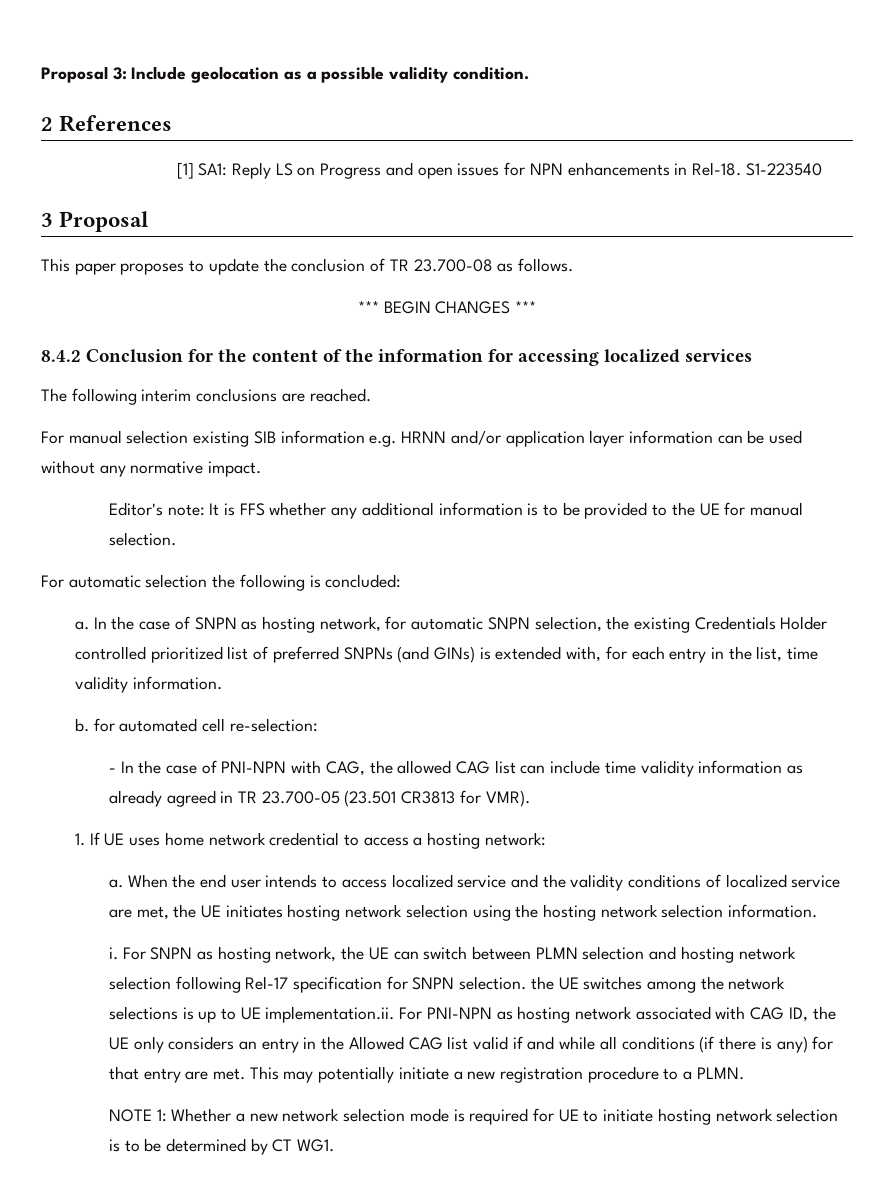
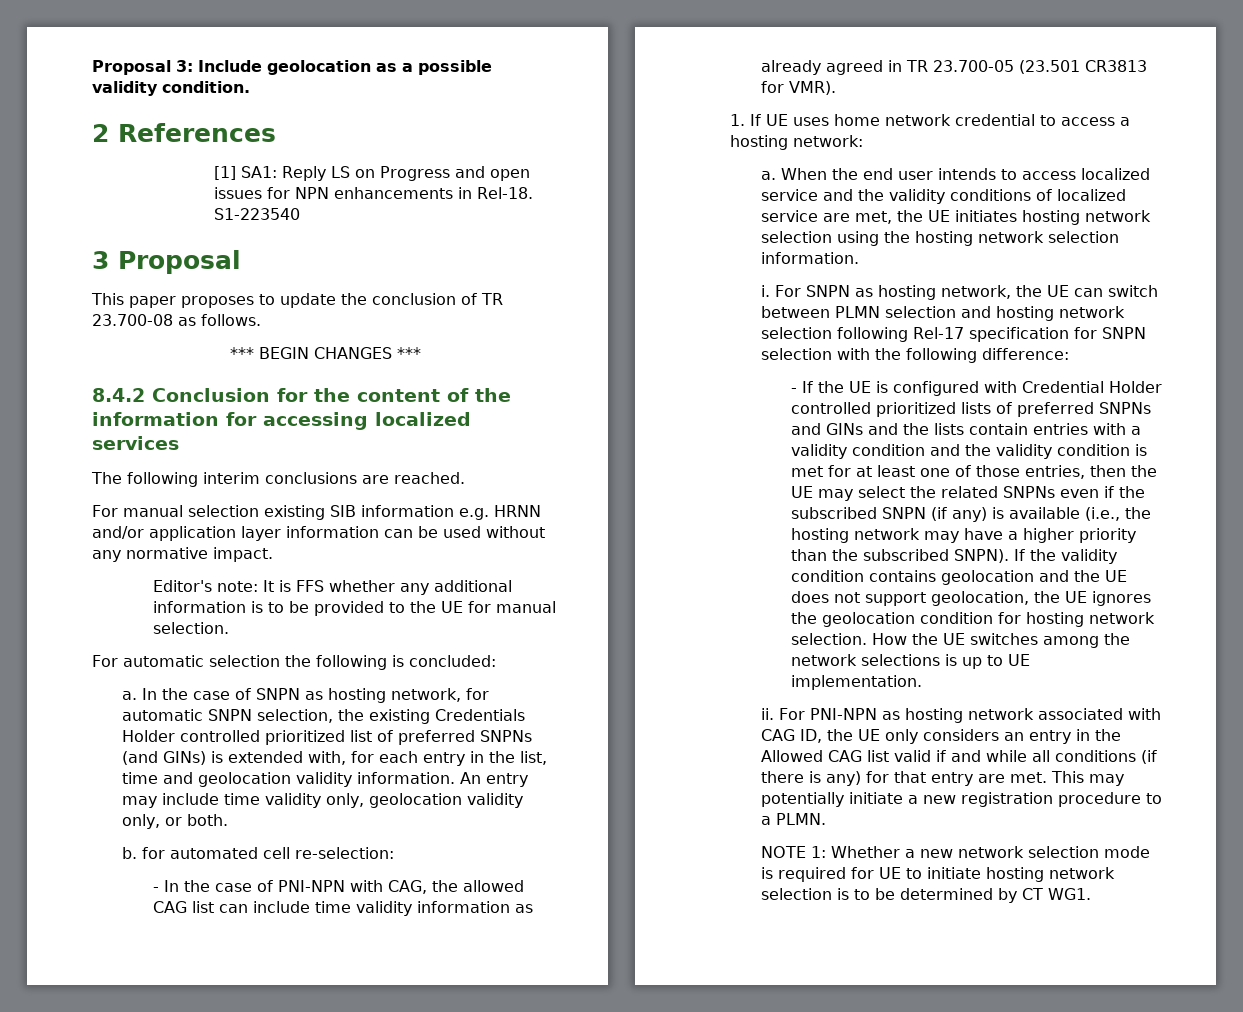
(819, 653) none -> [163,772,292,787] and geolocation
(222, 683) none -> [460,772,529,787] [122,793,524,808] [122,814,229,829] An entry may include time validity only, geolocation validity only, or both.
[459,976,527,990] selection. -> [760,348,1069,363] [791,381,1163,396] [791,402,1152,417] [791,423,1142,435] [791,444,1148,459] [791,465,1158,479] [791,486,1146,501] [791,507,1152,522] [791,528,1137,543] [791,549,1118,564] [791,570,1128,585] [791,591,1152,606] [791,612,1156,627] [791,633,908,645] selection with the following difference: // - If the UE is configured with Credential Holder controlled prioritized lists of preferred SNPNs and GINs and the lists contain entries with a validity condition and the validity condition is met for at least one of those entries, then the UE may select the related SNPNs even if the subscribed SNPN (if any) is available (i.e., the hosting network may have a higher priority than the subscribed SNPN). If the validity condition contains geolocation and the UE does not support geolocation, the UE ignores the geolocation condition for hosting network selection. How
[265,1006,395,1023] implementation.ii. -> [791,675,923,690] [760,708,774,720] implementation. // ii.

